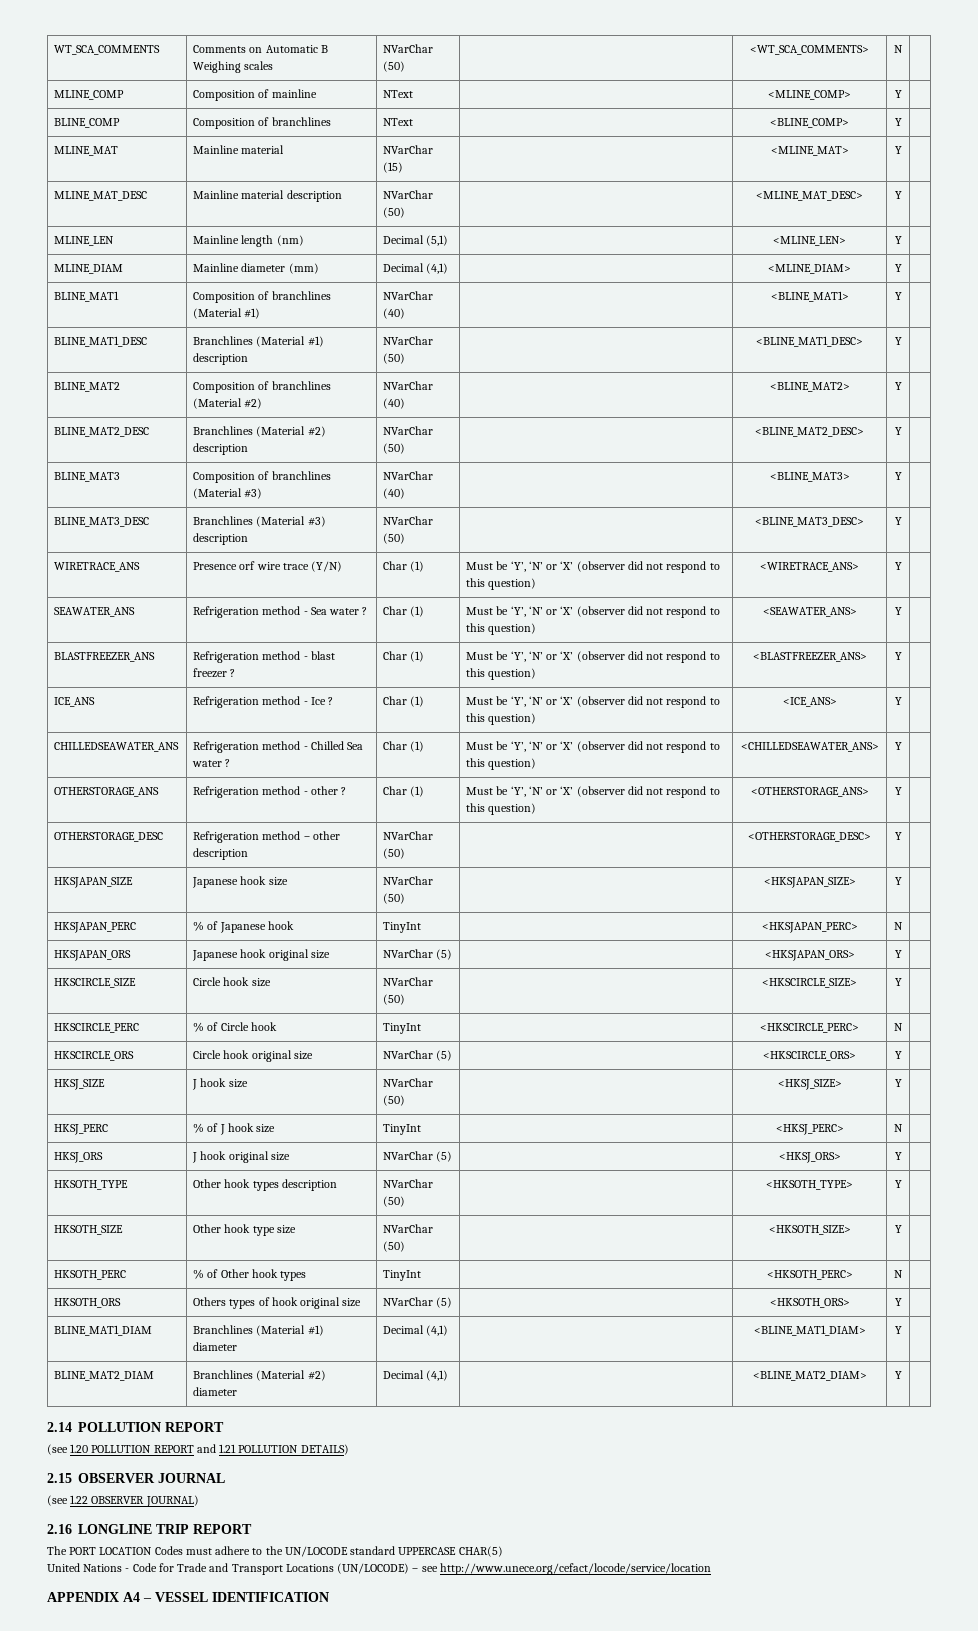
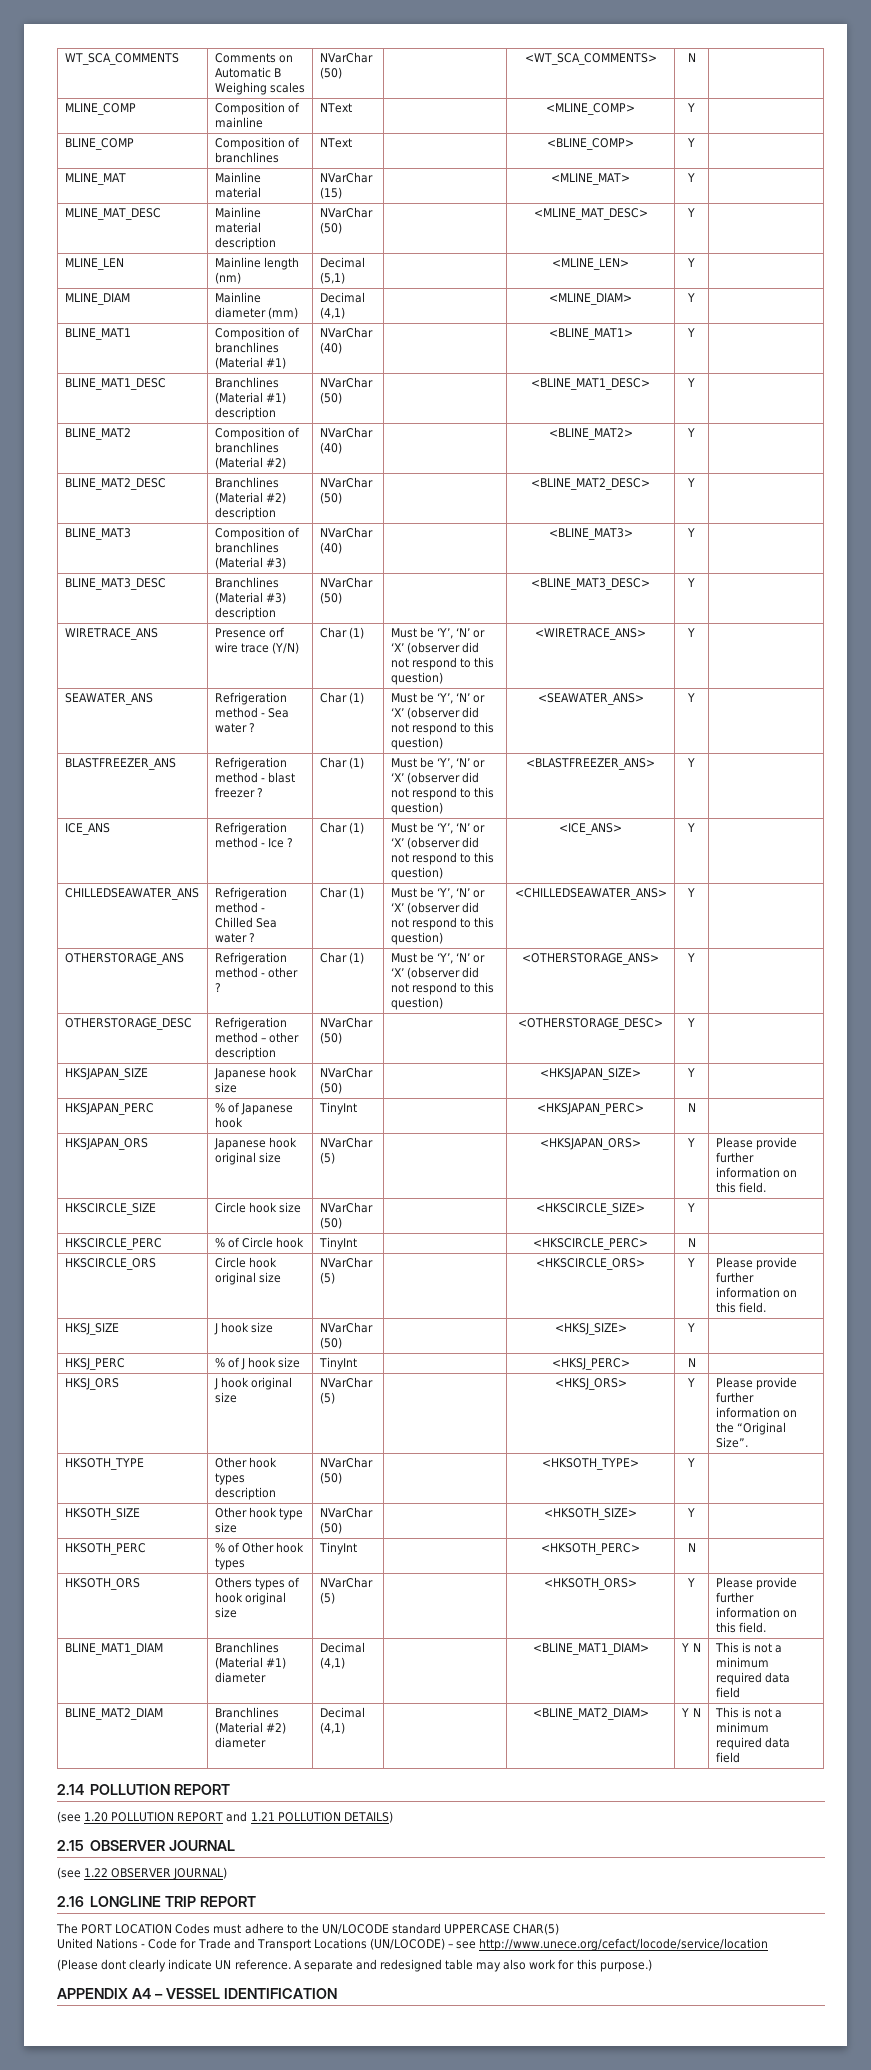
(902, 954) none -> [715,1137,797,1150] [715,1152,754,1163] [715,1167,797,1178] [715,1182,766,1193] Please provide further information on this field.
(902, 1055) none -> [715,1257,797,1270] [715,1272,754,1283] [715,1287,797,1298] [715,1302,766,1313] Please provide further information on this field.
(902, 1156) none -> [715,1377,797,1390] [715,1392,754,1403] [715,1407,797,1418] [715,1422,786,1435] [715,1437,748,1448] Please provide further information on the “Original Size”.
(902, 1302) none -> [715,1577,797,1590] [715,1592,754,1603] [715,1607,797,1618] [715,1622,766,1633] Please provide further information on this field.
(902, 1330) | -> [692,1643,701,1652] [714,1642,782,1653] [715,1657,769,1668] [715,1672,790,1685] [715,1687,740,1698] N | This is not a minimum required data field
(902, 1375) | -> [692,1708,701,1717] [714,1707,782,1718] [715,1722,769,1733] [715,1737,790,1750] [715,1752,740,1763] N | This is not a minimum required data field
(711, 1569) none -> [57,1959,652,1972] // (Please dont clearly indicate UN reference. A separate and redesigned table may also work for this purpose.)

